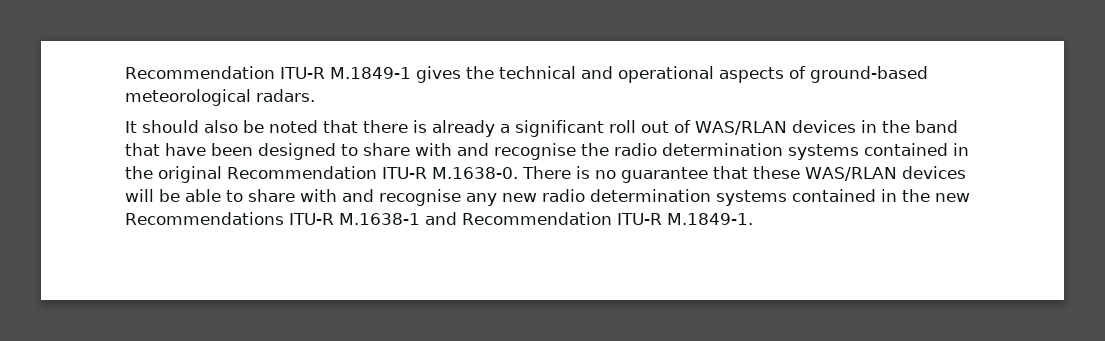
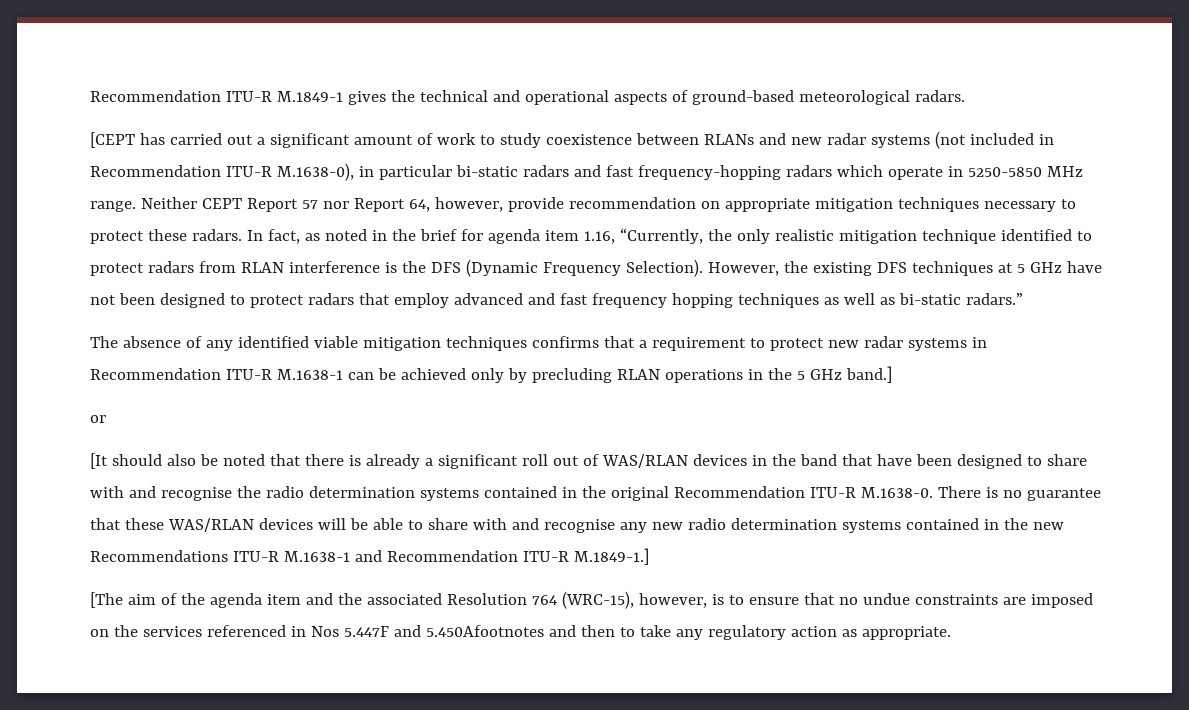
[125,121,137,133] It -> [90,131,1054,149] [90,163,1083,181] [90,197,1076,212] [90,228,1092,244] [90,259,1102,277] [90,293,1023,308] [90,336,987,351] [90,366,892,383] [90,415,106,423] [90,453,108,469] [CEPT has carried out a significant amount of work to study coexistence between RLANs and new radar systems (not included in Recommendation ITU-R M.1638-0), in particular bi-static radars and fast frequency-hopping radars which operate in 5250-5850 MHz range. Neither CEPT Report 57 nor Report 64, however, provide recommendation on appropriate mitigation techniques necessary to protect these radars. In fact, as noted in the brief for agenda item 1.16, “Currently, the only realistic mitigation technique identified to protect radars from RLAN interference is the DFS (Dynamic Frequency Selection). However, the existing DFS techniques at 5 GHz have not been designed to protect radars that employ advanced and fast frequency hopping techniques as well as bi-static radars.” // The absence of any identified viable mitigation techniques confirms that a requirement to protect new radar systems in Recommendation ITU-R M.1638-1 can be achieved only by precluding RLAN operations in the 5 GHz band.] // or // [It
[667,213,753,225] M.1849-1. -> [573,548,649,565] [90,591,1093,609] [90,625,951,640] M.1849-1.] // [The aim of the agenda item and the associated Resolution 764 (WRC-15), however, is to ensure that no undue constraints are imposed on the services referenced in Nos 5.447F and 5.450Afootnotes and then to take any regulatory action as appropriate.

